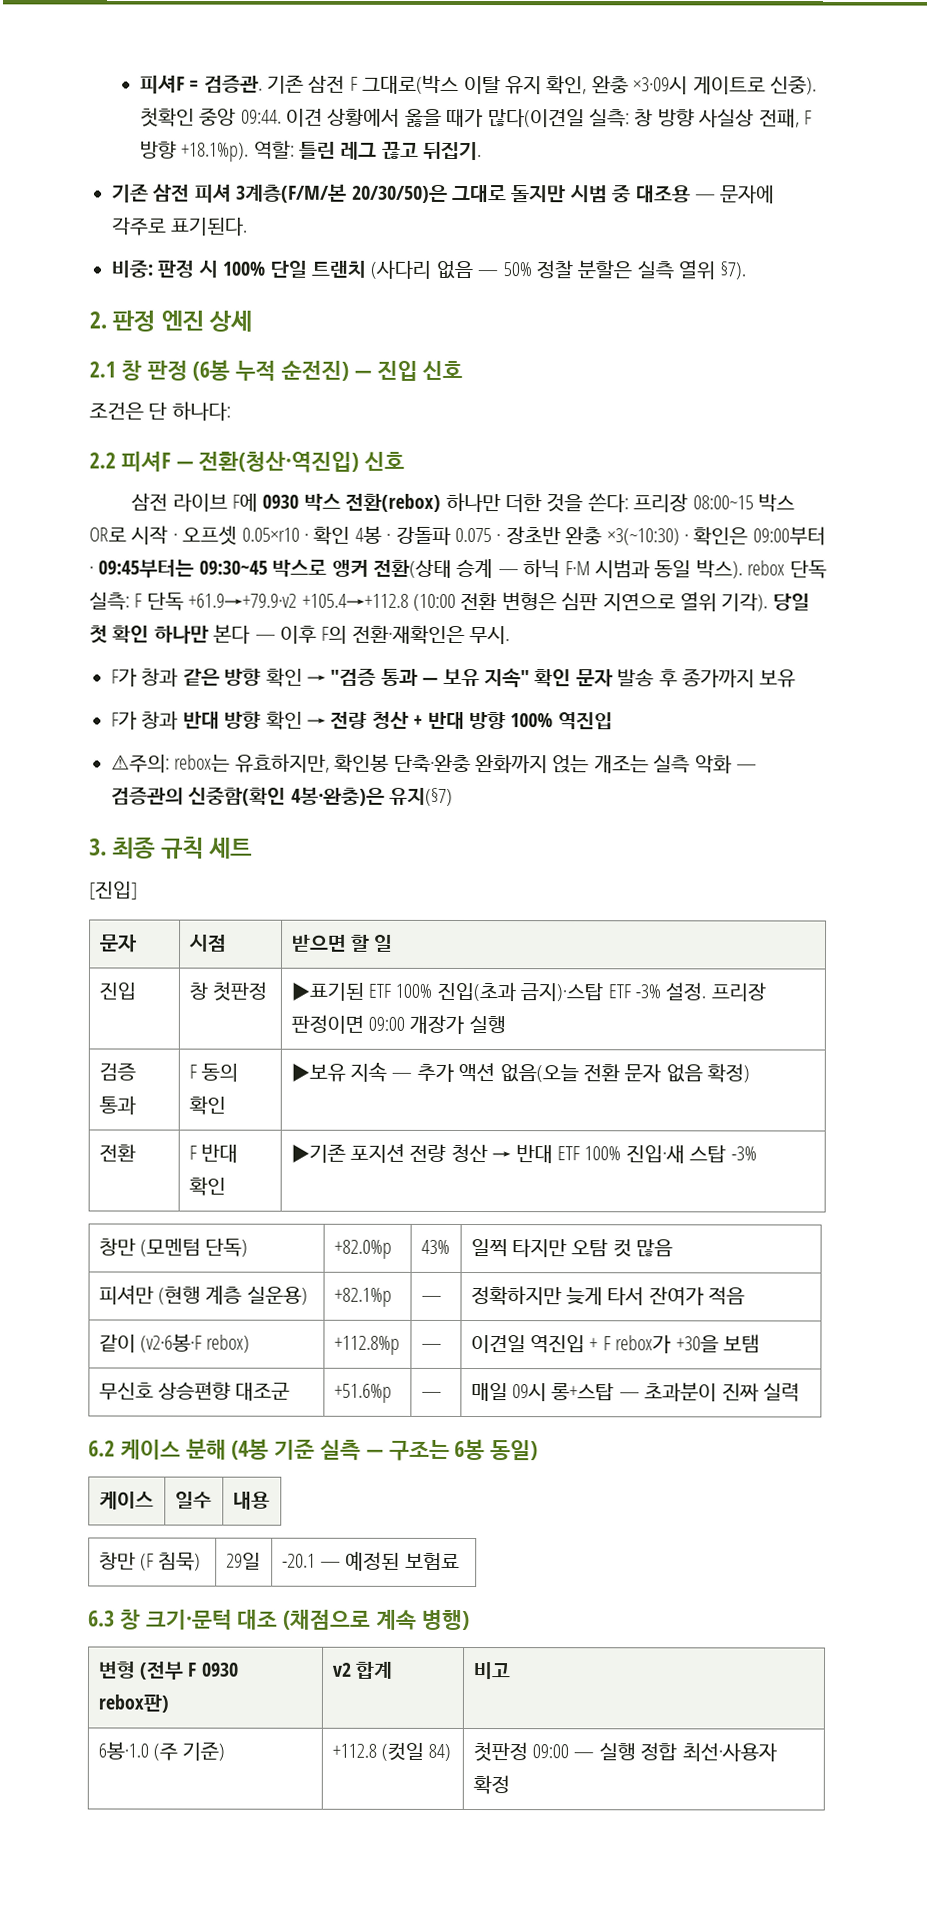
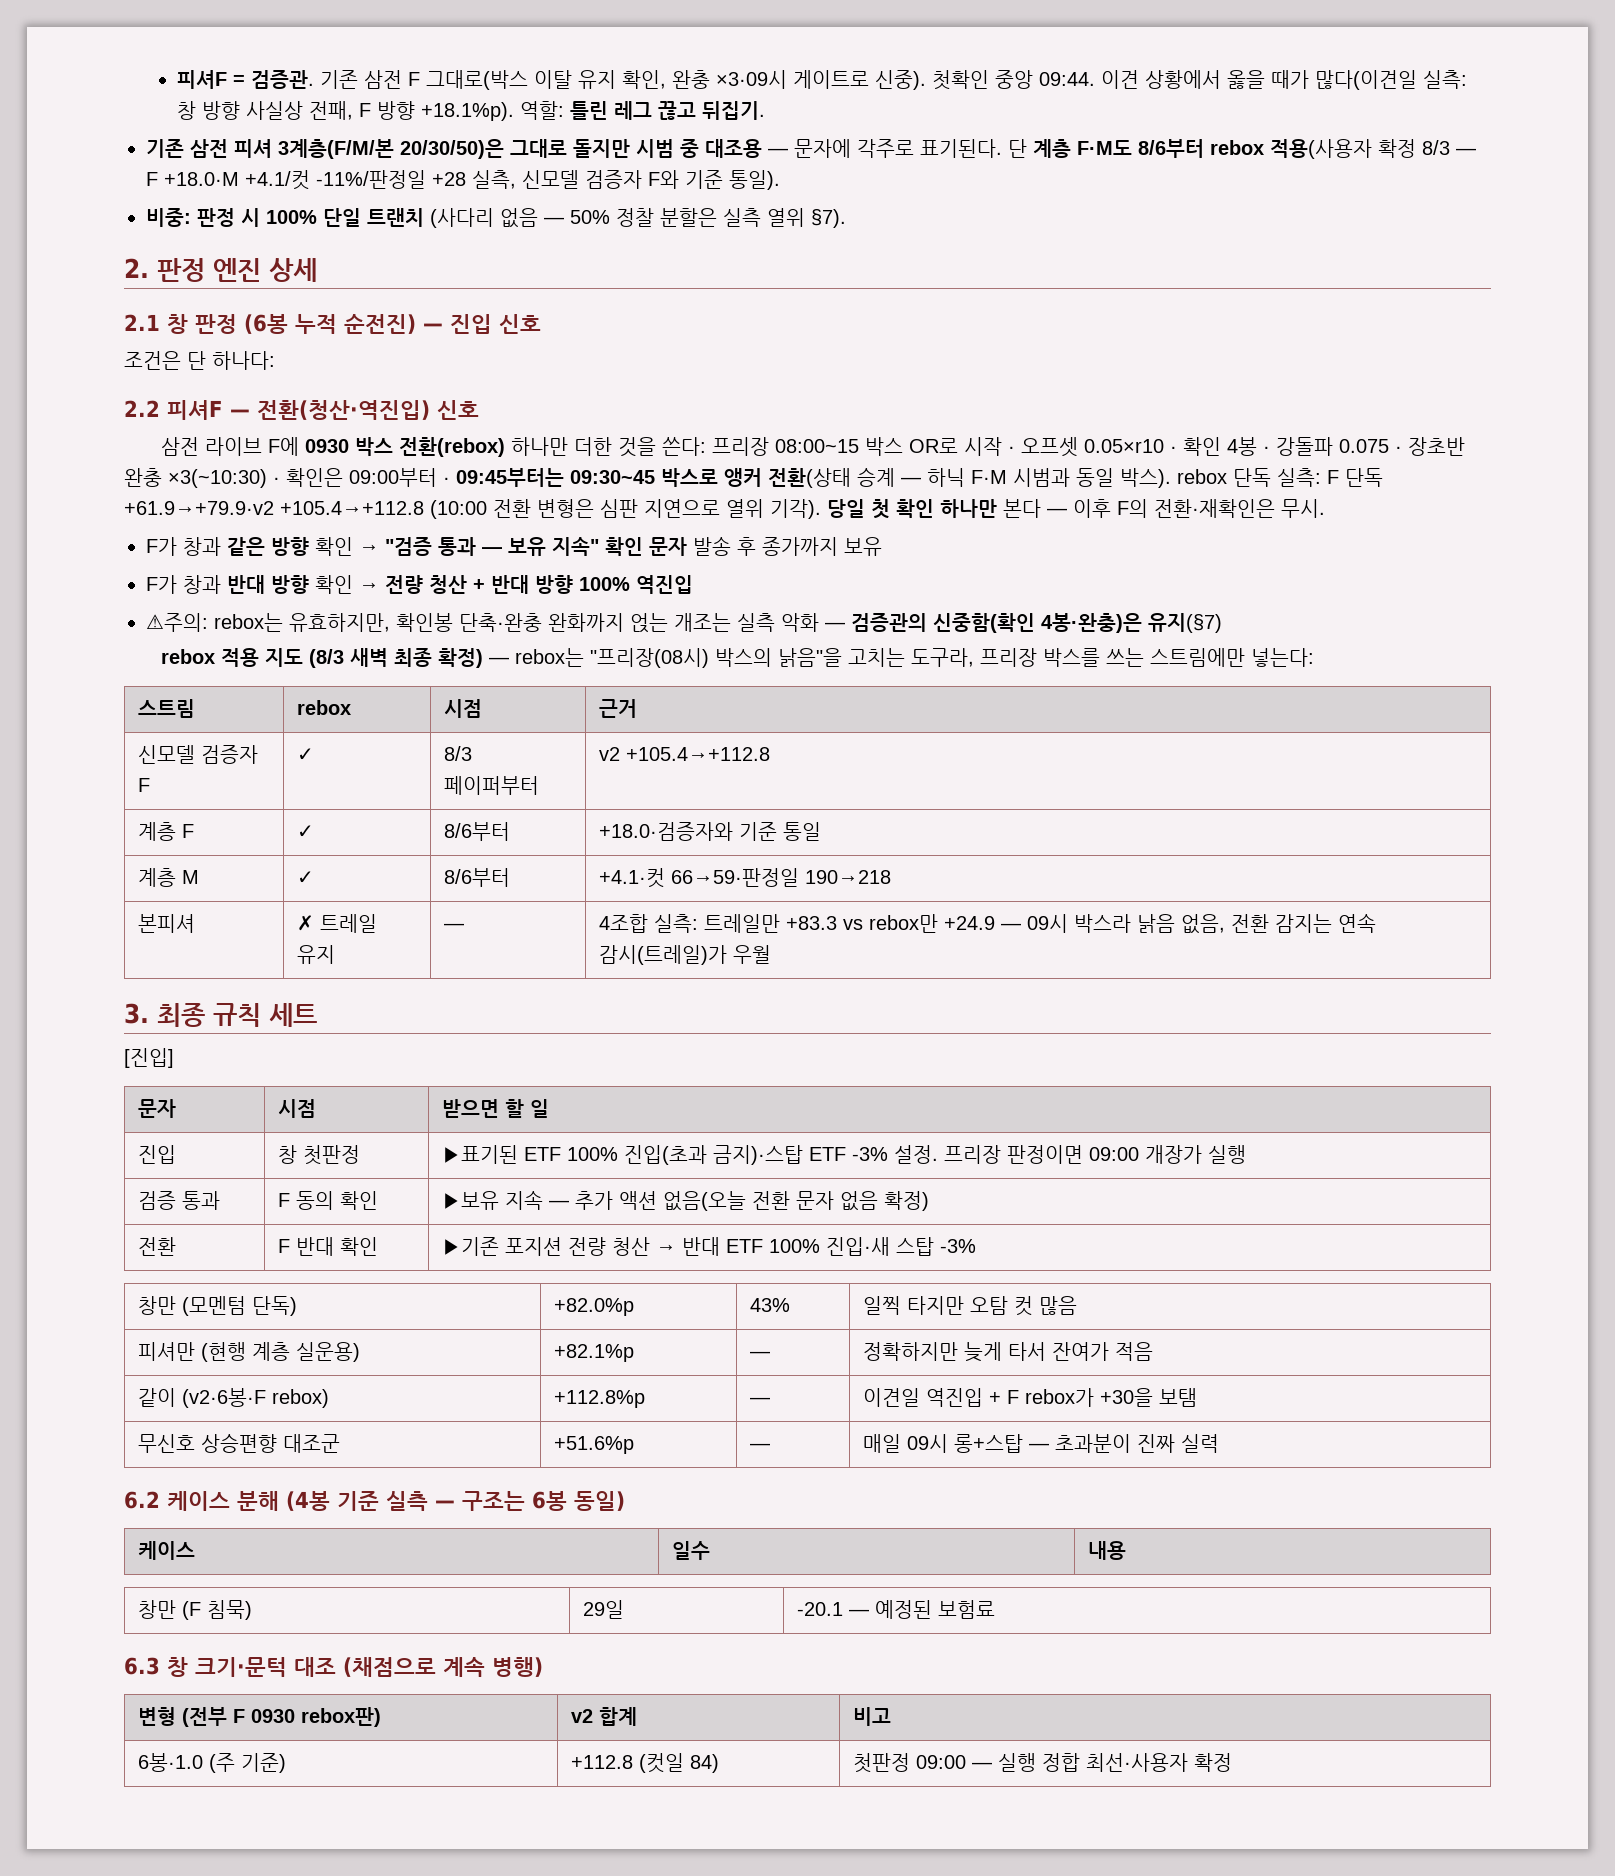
(249, 226) none -> [1008,139,1476,159] [146,170,780,190] 단 계층 F·M도 8/6부터 rebox 적용(사용자 확정 8/3 — F +18.0·M +4.1/컷 -11%/판정일 +28 실측, 신모델 검증자 F와 기준 통일).
(454, 796) none -> [160,648,1314,668] [137,699,195,718] [296,700,351,715] [443,699,482,718] [598,699,637,718] [137,745,258,764] [137,778,150,792] [296,748,314,761] [443,746,472,761] [443,776,539,795] [598,747,770,761] [137,822,194,841] [296,825,314,838] [443,822,510,841] [598,822,821,841] [137,868,199,887] [296,871,314,884] [443,868,510,887] [598,868,891,888] [137,914,195,933] [296,914,377,933] [296,945,335,964] [443,923,464,930] [598,913,1376,934] [598,945,771,965] // rebox 적용 지도 (8/3 새벽 최종 확정) — rebox는 "프리장(08시) 박스의 낡음"을 고치는 도구라, 프리장 박스를 쓰는 스트림에만 넣는다: // 스트림 | rebox | 시점 | 근거 // 신모델 검증자 F | ✓ | 8/3 페이퍼부터 | v2 +105.4→+112.8 // 계층 F | ✓ | 8/6부터 | +18.0·검증자와 기준 통일 // 계층 M | ✓ | 8/6부터 | +4.1·컷 66→59·판정일 190→218 // 본피셔 | ✗ 트레일 유지 | — | 4조합 실측: 트레일만 +83.3 vs rebox만 +24.9 — 09시 박스라 낡음 없음, 전환 감지는 연속 감시(트레일)가 우월

